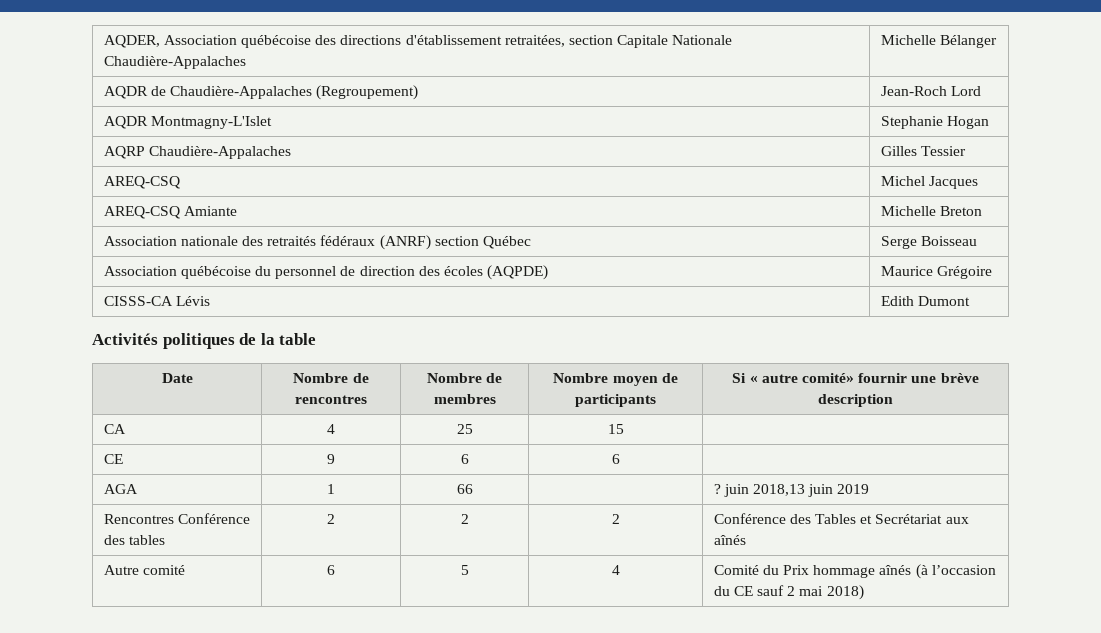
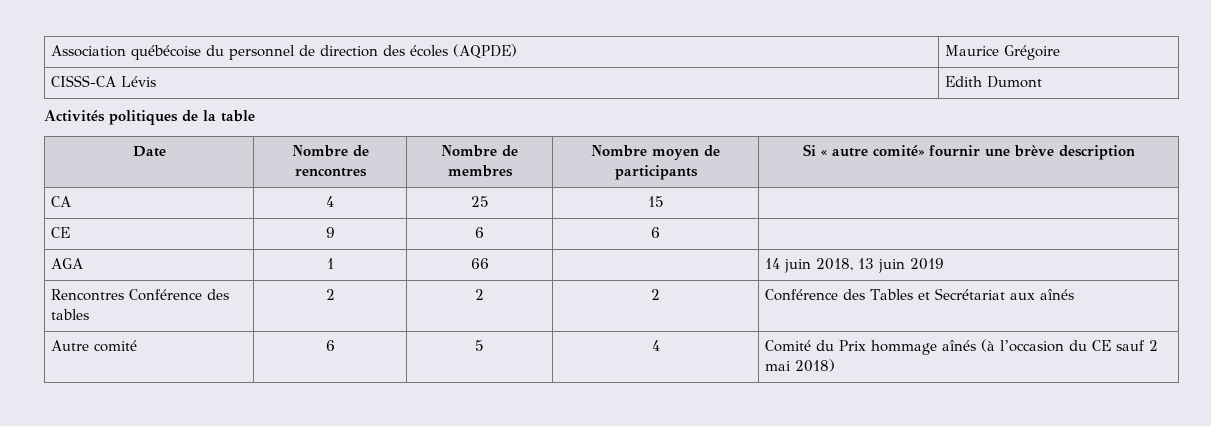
[103,35,733,48] [103,56,246,69] [880,35,997,48] [103,85,419,100] [880,86,981,96] [103,116,272,129] [880,116,989,129] [103,146,291,159] [880,146,966,156] [103,176,180,189] [880,176,978,189] [103,206,237,219] [880,206,982,216] [103,235,531,250] [880,236,977,249] AQDER, Association québécoise des directions d'établissement retraitées, section Capitale Nationale Chaudière-Appalaches | Michelle Bélanger // AQDR de Chaudière-Appalaches (Regroupement) | Jean-Roch Lord // AQDR Montmagny-L'Islet | Stephanie Hogan // AQRP Chaudière-Appalaches | Gilles Tessier // AREQ-CSQ | Michel Jacques // AREQ-CSQ Amiante | Michelle Breton // Association nationale des retraités fédéraux (ANRF) section Québec | Serge Boisseau // -> (50, 51) none
[713,484,806,497] ? juin 2018,13 -> [764,258,874,273] 14 juin 2018, 13

